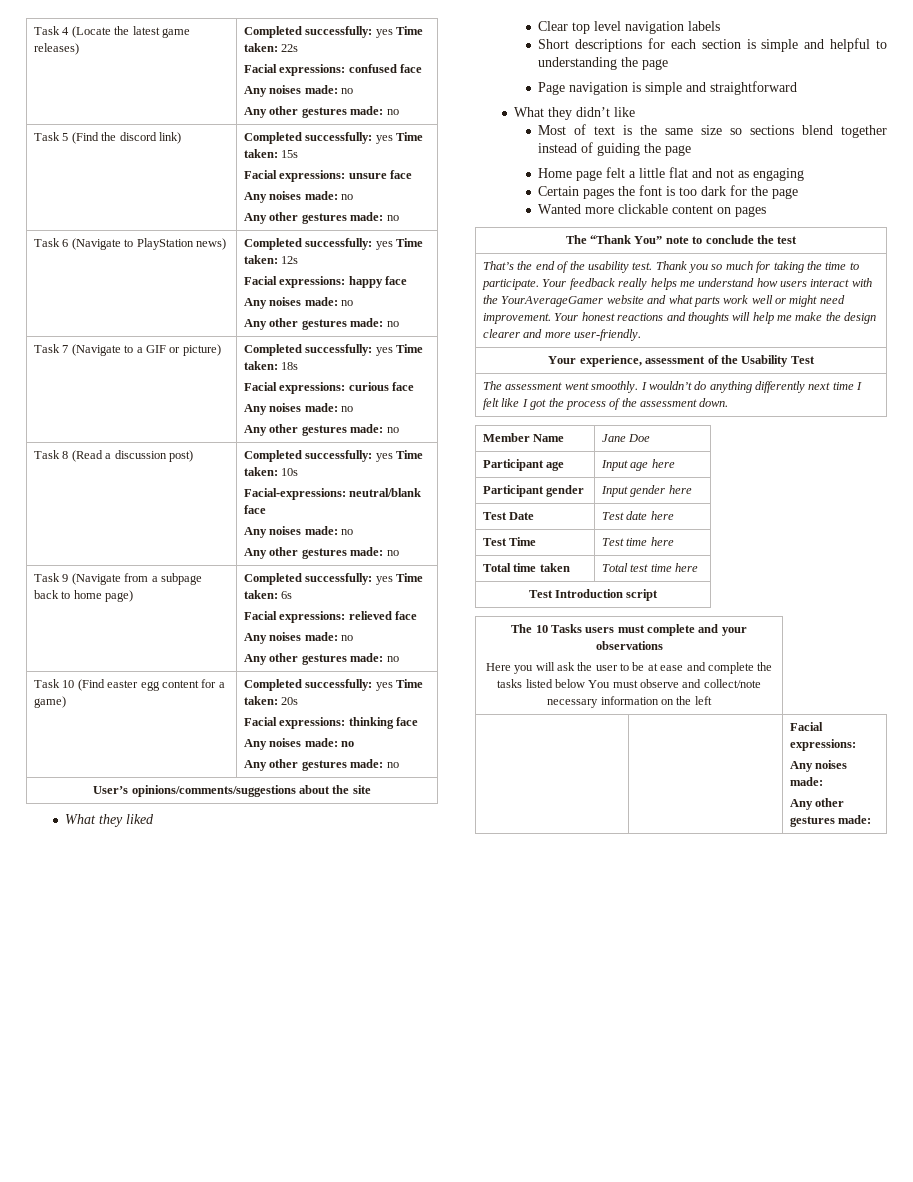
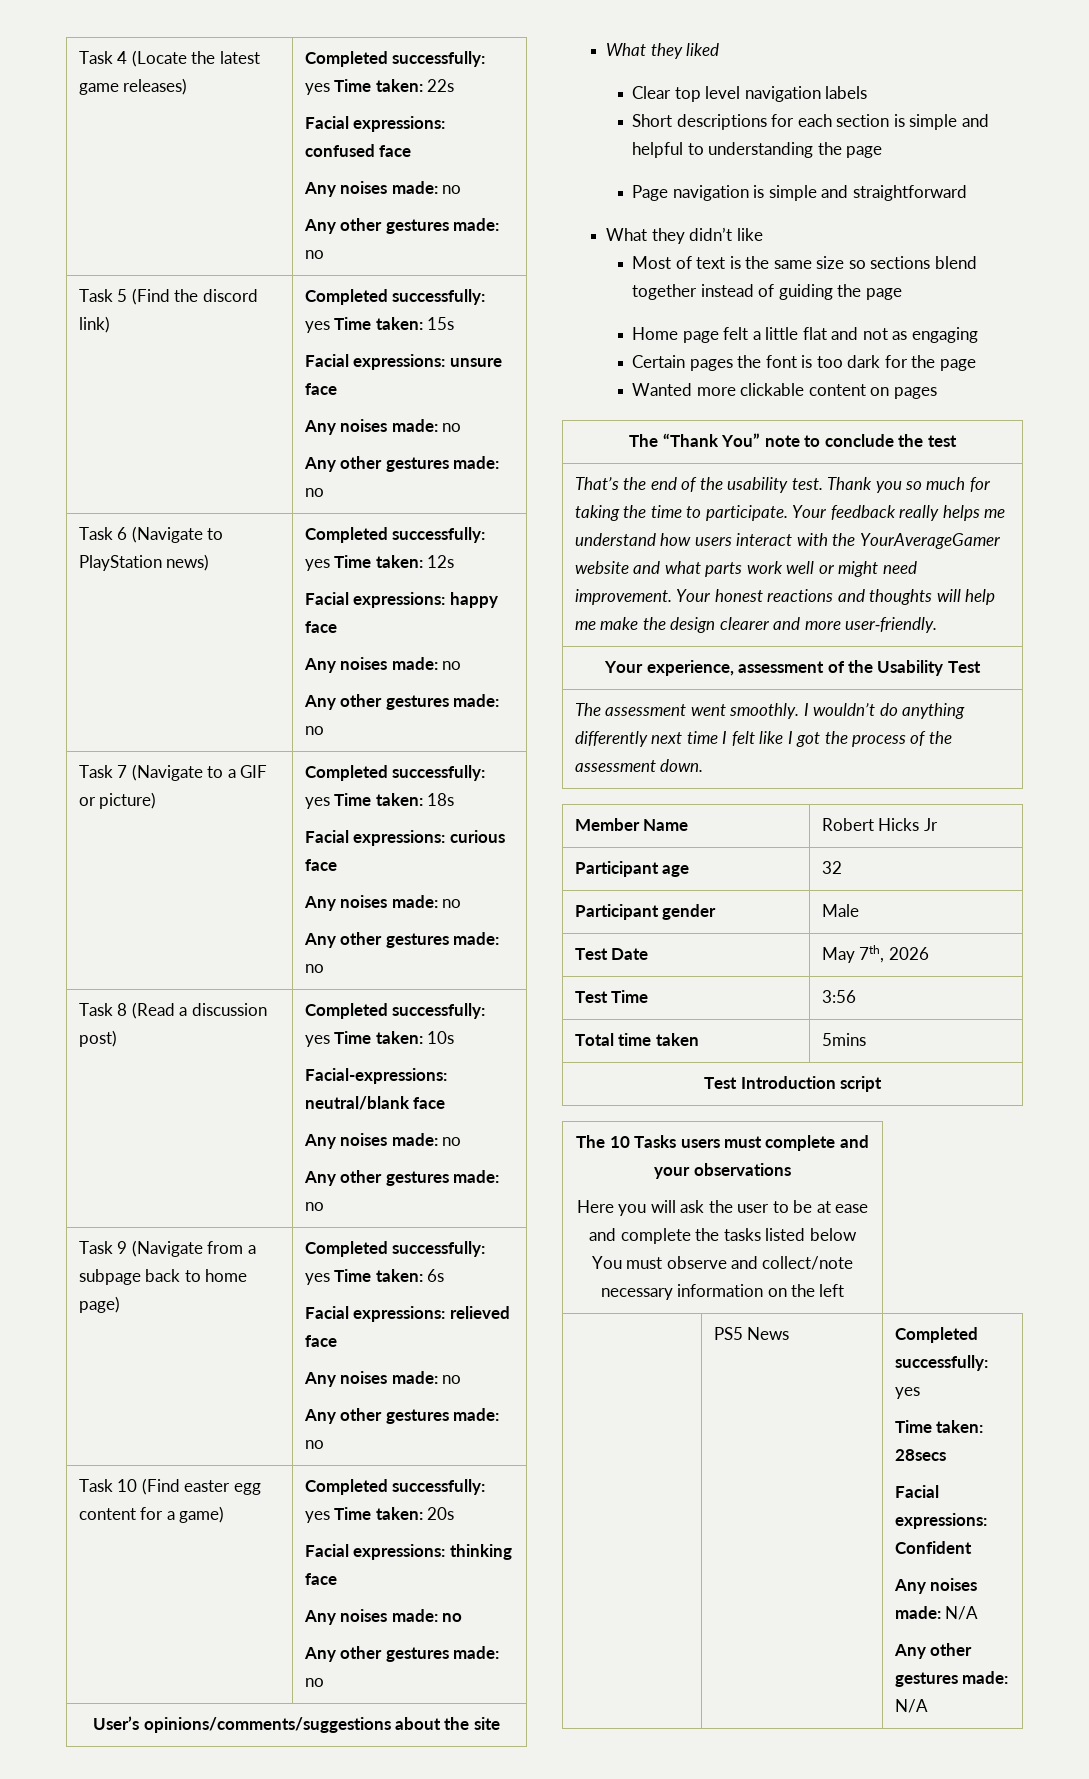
[602,434,651,442] Jane Doe -> [821,818,938,831] Robert Hicks Jr
[601,459,675,471] Input age here -> [821,861,842,874] 32
[601,485,692,497] Input gender here -> [821,904,859,917] Male
[602,511,674,520] Test date here -> [821,945,929,963] May 7th, 2026
[602,537,674,546] Test time here -> [821,990,856,1003] 3:56
[602,563,699,572] Total test time here -> [821,1033,866,1046] 5mins
[790,722,824,731] [790,739,857,751] [790,760,848,772] [790,777,824,786] [790,798,845,810] [790,815,872,827] | Facial expressions: // Any noises made: // Any other gestures made: -> [713,1327,790,1340] [894,1327,978,1343] [894,1355,988,1371] [894,1387,920,1399] [894,1420,984,1433] [894,1449,946,1461] [894,1485,939,1498] [894,1513,987,1529] [894,1541,972,1554] [893,1578,978,1594] [894,1606,979,1620] [893,1643,973,1659] [894,1671,1009,1687] [894,1699,928,1713] PS5 News | Completed successfully: yes // Time taken: 28secs // Facial expressions: Confident // Any noises made: N/A // Any other gestures made: N/A

